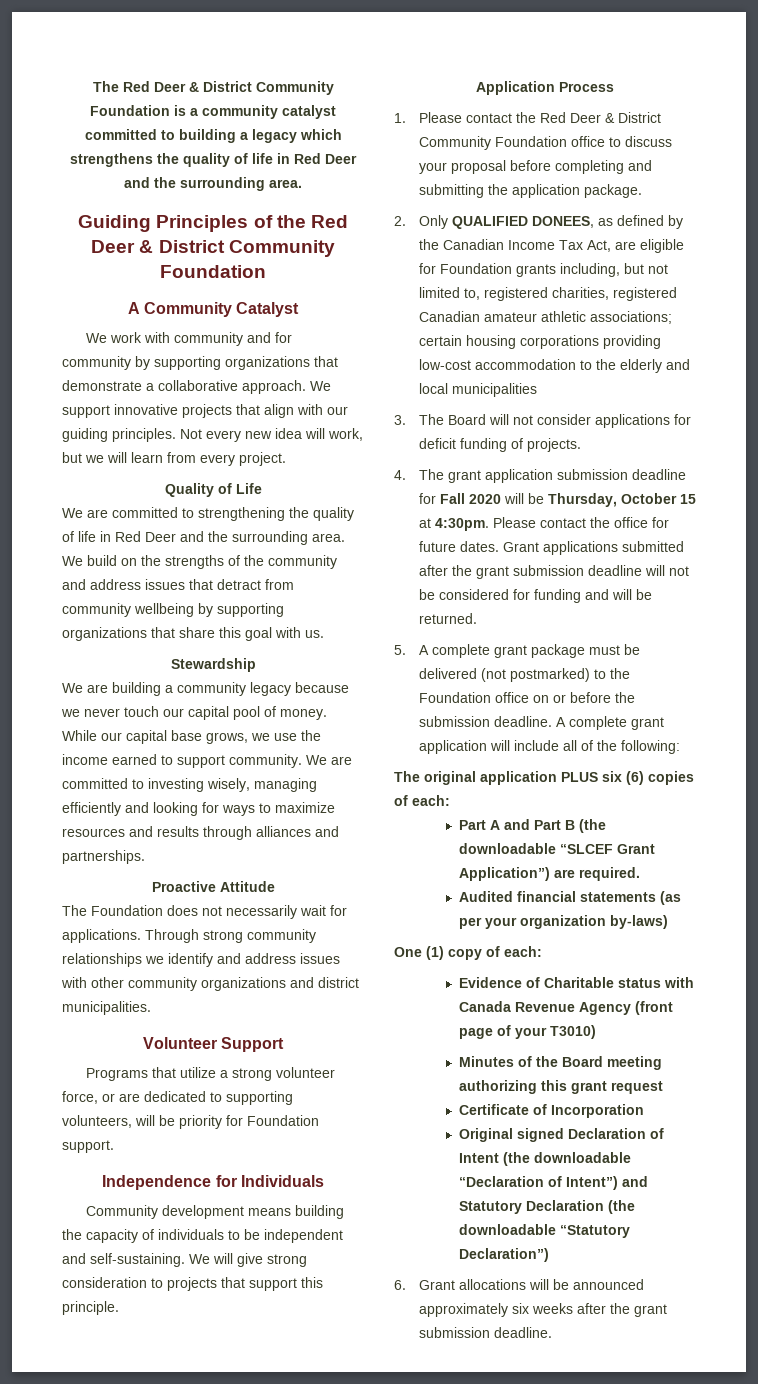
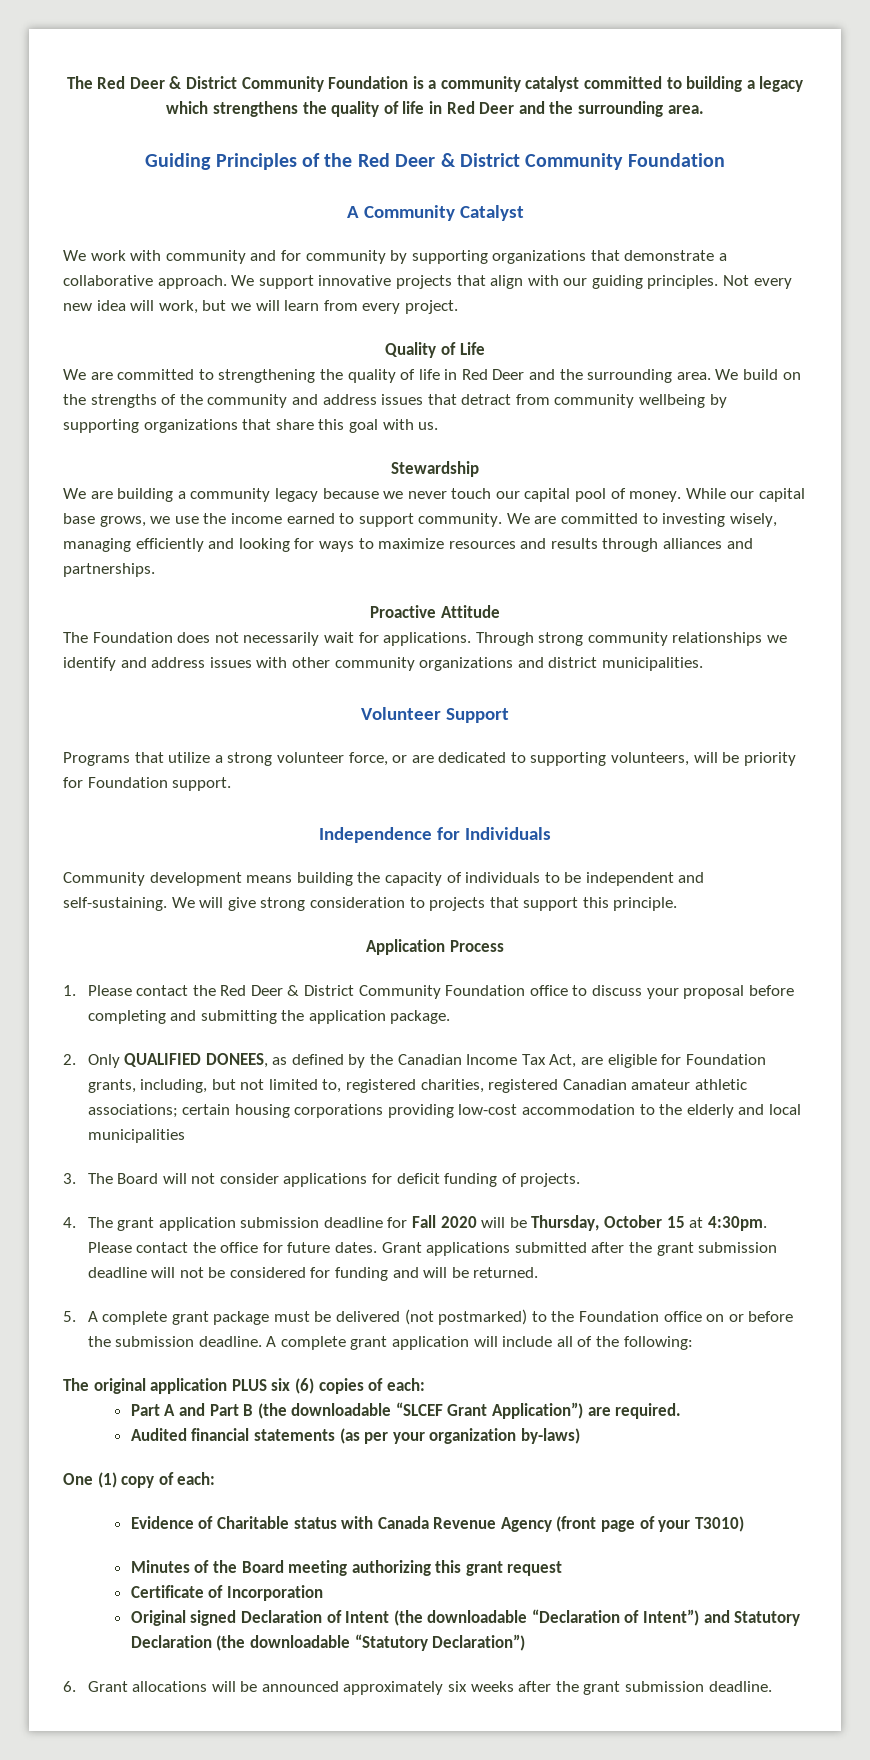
[515,264,556,277] grants -> [87,1079,136,1093] grants,

